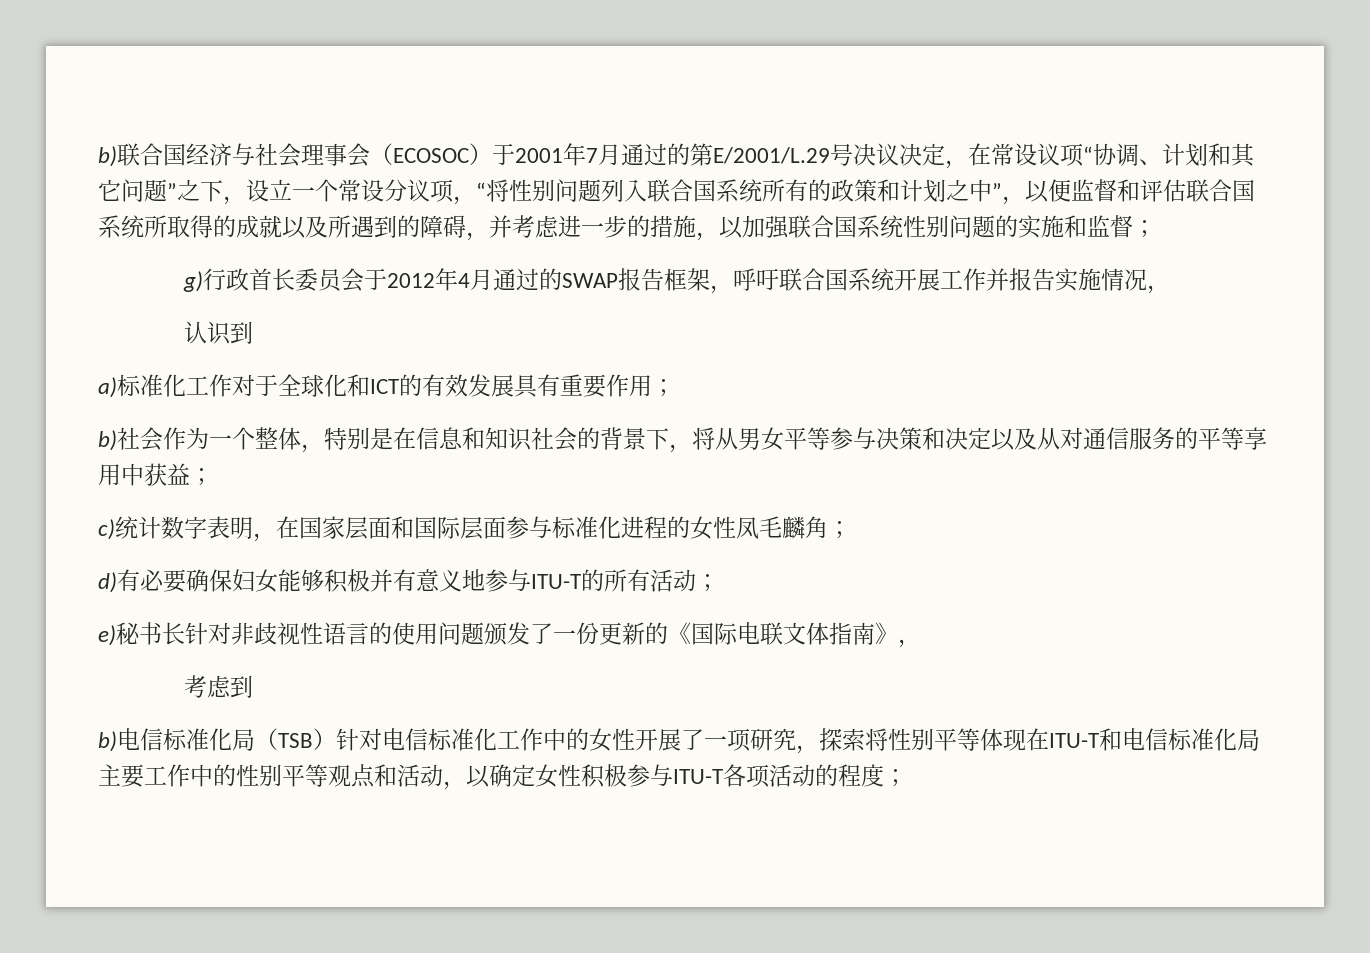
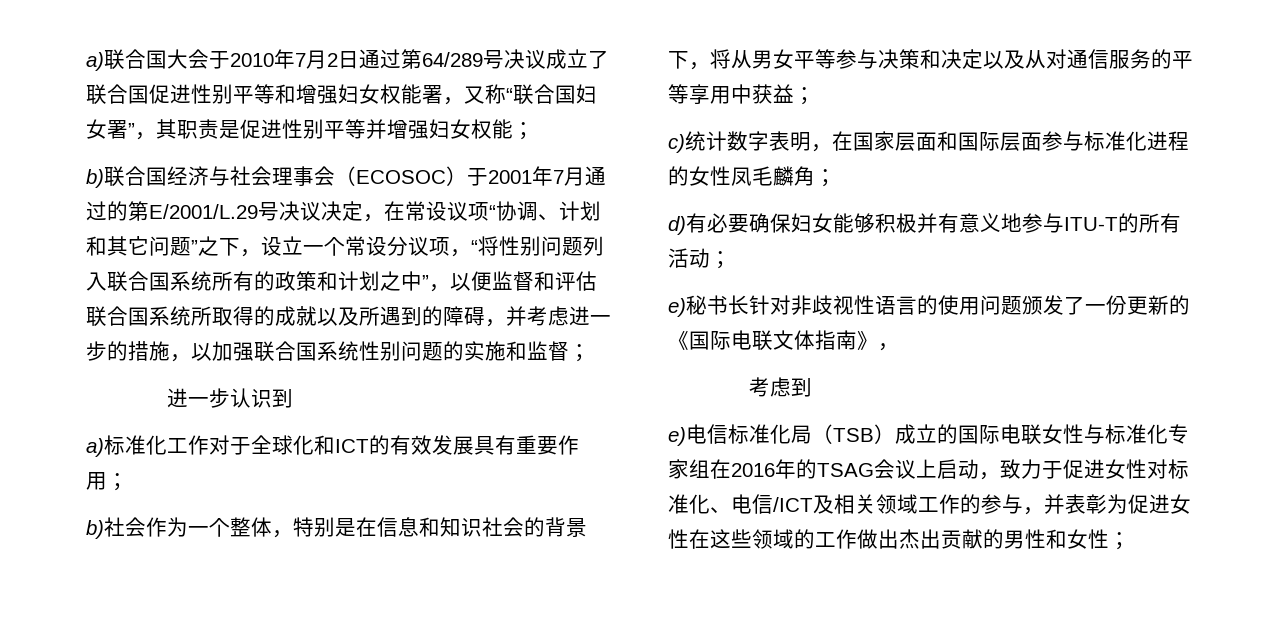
(98, 156) none -> [86,49,609,71] [86,84,597,105] [86,119,534,140] a)联合国大会于2010年7月2日通过第64/289号决议成立了联合国促进性别平等和增强妇女权能署，又称“联合国妇女署”，其职责是促进性别平等并增强妇女权能； //
[182,268,1170,294] g)行政首长委员会于2012年4月通过的SWAP报告框架，呼吁联合国系统开展工作并报告实施情况， // -> [167,388,231,408] 进一步
[98,731,117,752] b) -> [668,427,686,446] e)
[336,728,1260,754] [98,764,884,790] 针对电信标准化工作中的女性开展了一项研究，探索将性别平等体现在ITU-T和电信标准化局主要工作中的性别平等观点和活动，以确定女性积极参与ITU-T各项活动的程度 -> [895,424,1189,445] [668,459,1189,480] [668,494,1191,515] [668,529,1109,549] 成立的国际电联女性与标准化专家组在2016年的TSAG会议上启动，致力于促进女性对标准化、电信/ICT及相关领域工作的参与，并表彰为促进女性在这些领域的工作做出杰出贡献的男性和女性

